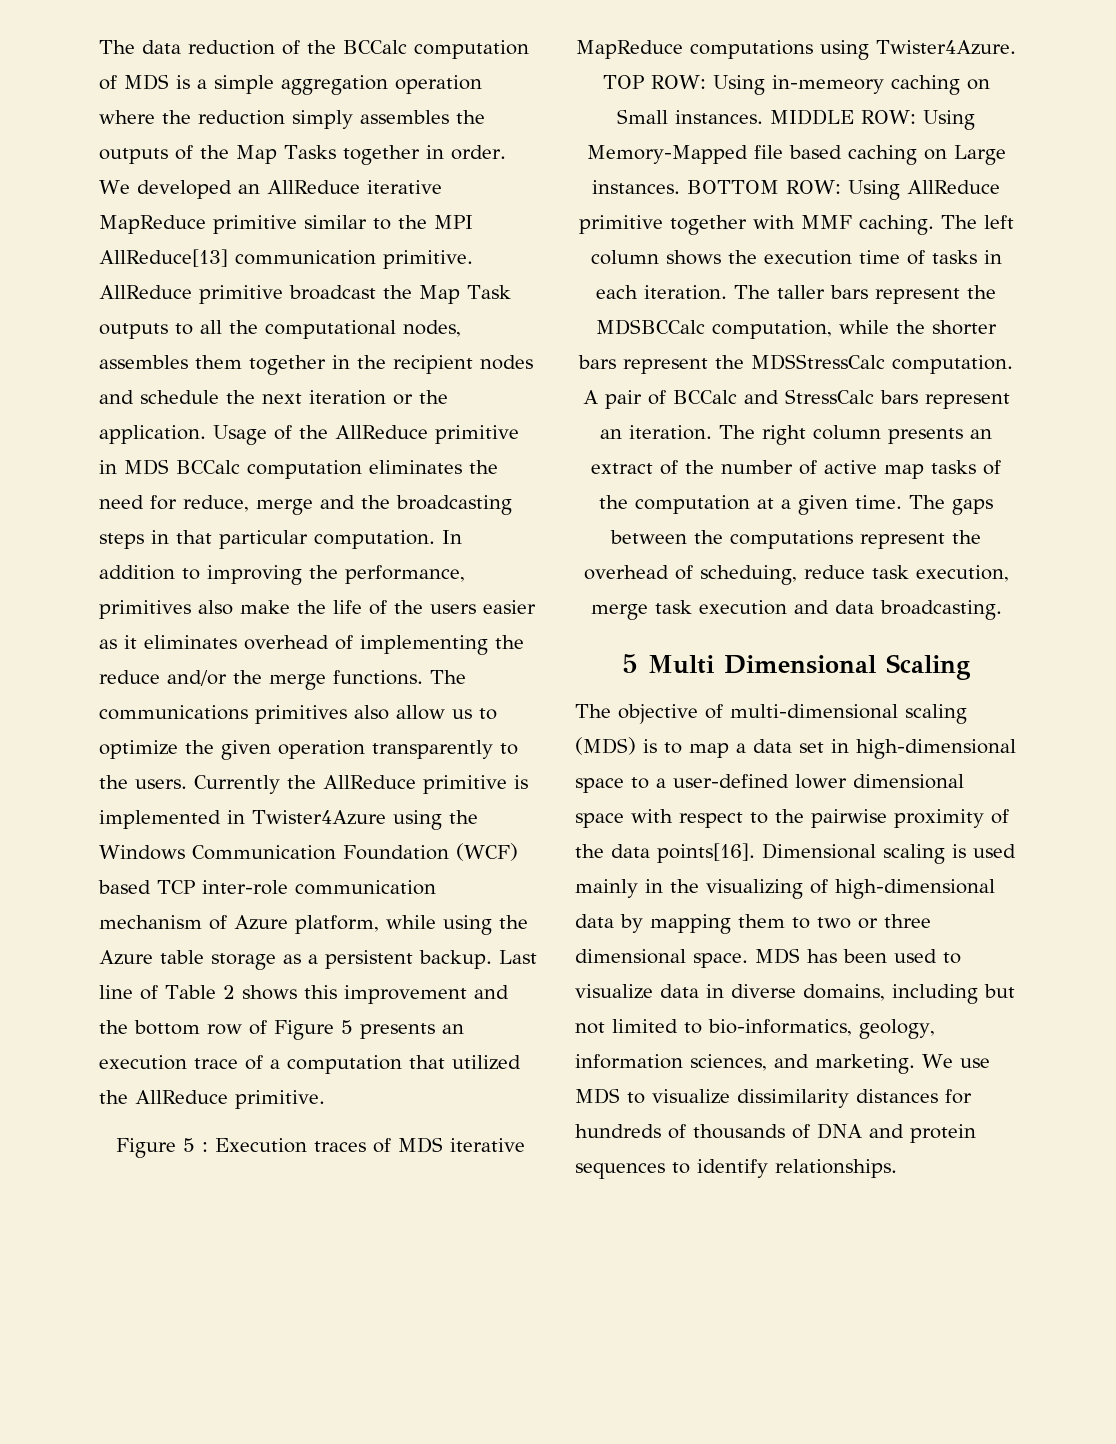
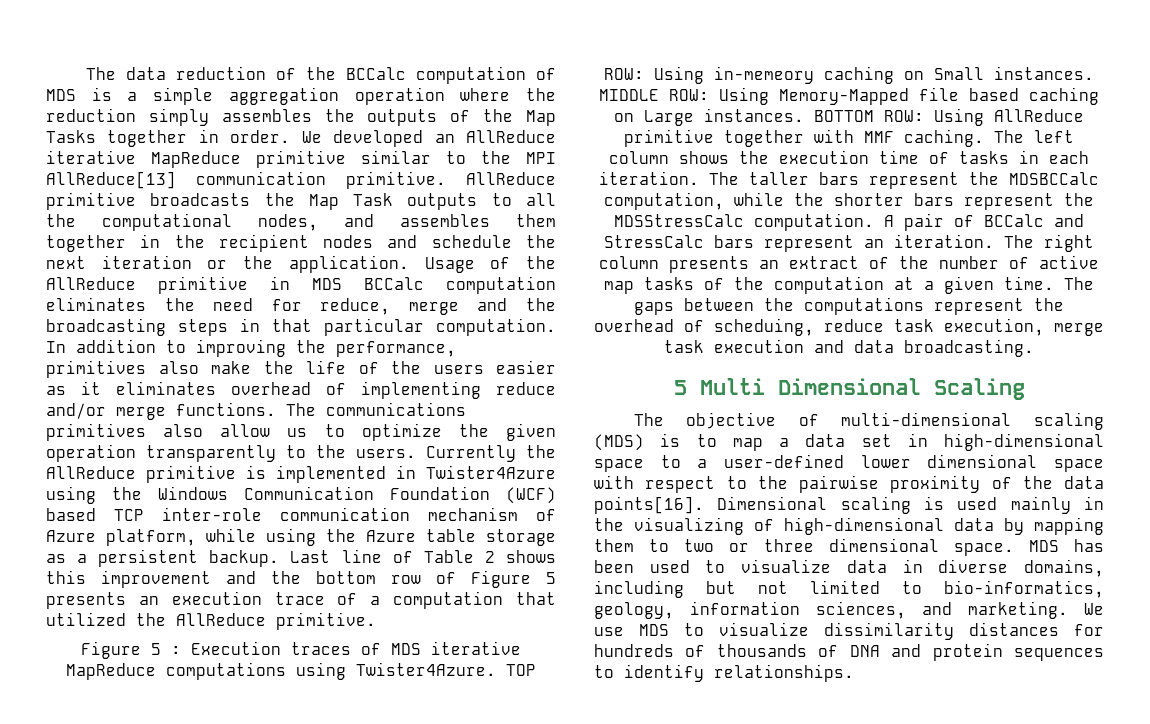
[289,285,376,300] broadcast -> [150,193,251,206] broadcasts
(461, 328) none -> [344,214,374,227] and
[495,635,524,649] the -> (481, 390) none
[233,670,262,684] the -> (106, 411) none

